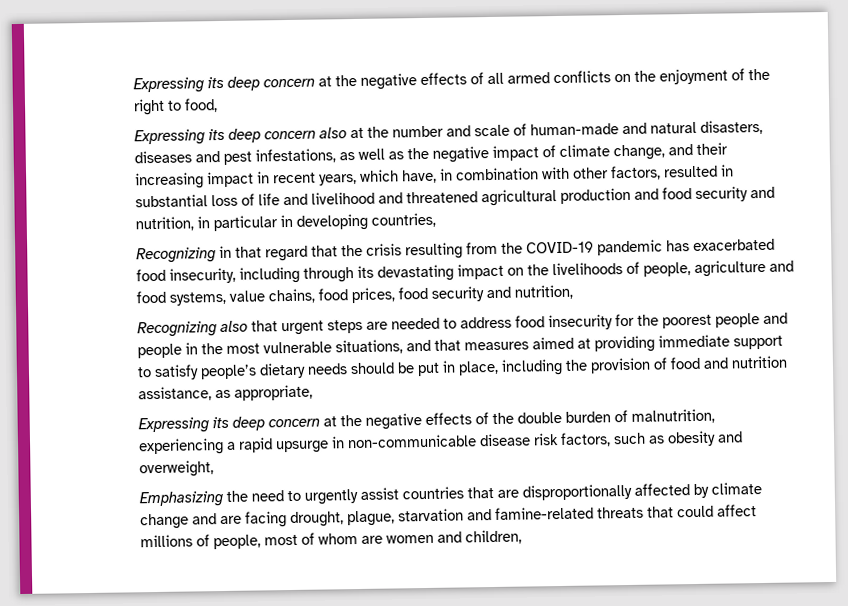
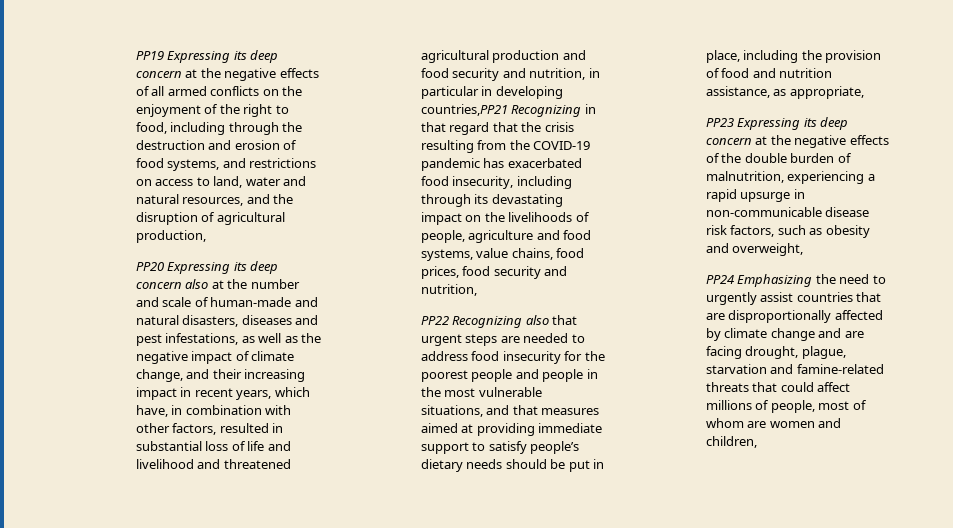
(132, 85) none -> [135,51,164,60] PP19
(218, 105) // -> [170,122,303,135] [135,140,298,150] [135,158,317,171] [135,176,307,188] [135,194,294,206] [135,212,285,225] [135,230,206,243] [135,262,164,271] including through the destruction and erosion of food systems, and restrictions on access to land, water and natural resources, and the disruption of agricultural production, // PP20
[370,212,436,228] countries, // -> [420,104,508,116] countries,PP21
(573, 292) none -> [420,316,449,325] PP22
(313, 392) none -> [705,118,734,127] PP23
(214, 469) none -> [705,275,734,284] PP24

